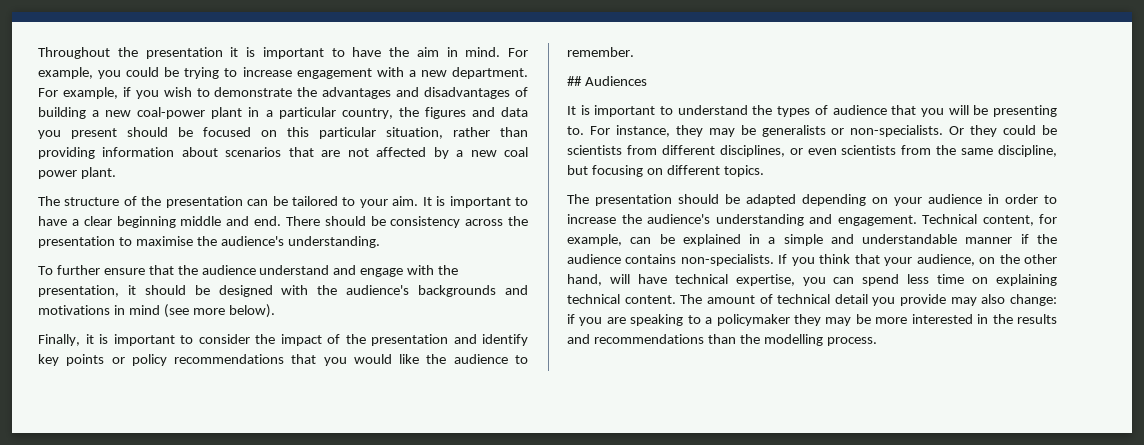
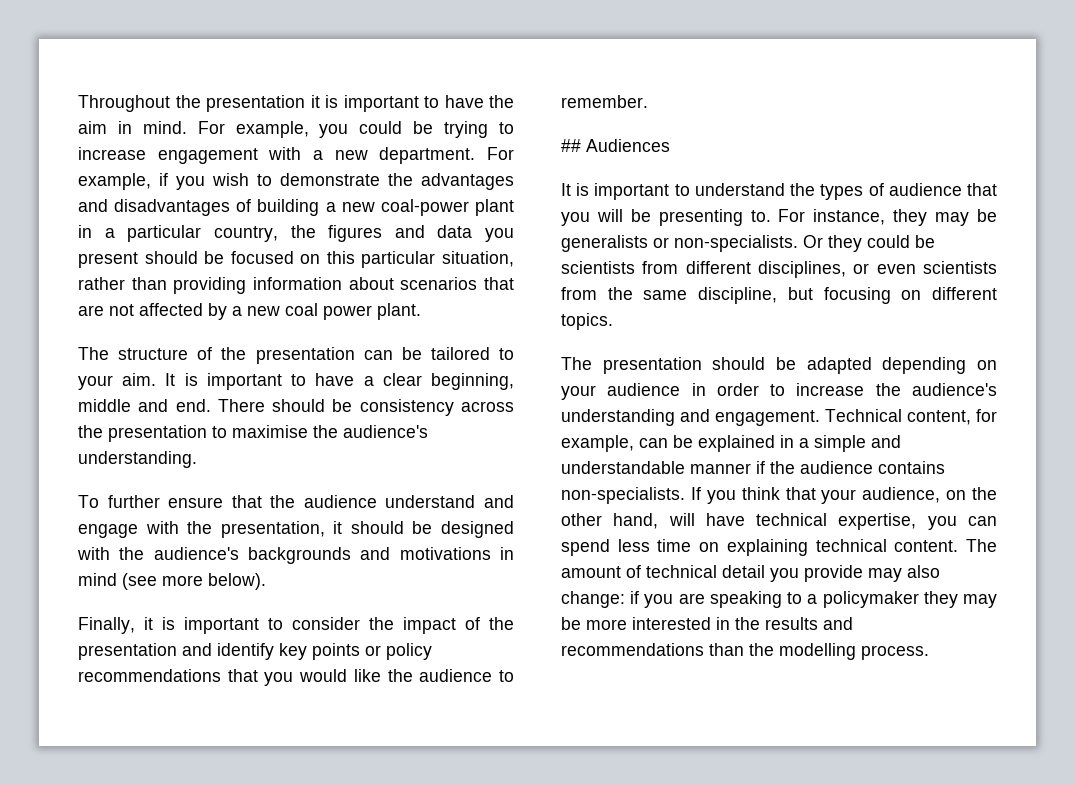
[116,216,176,228] beginning -> [431,373,514,390] beginning,

